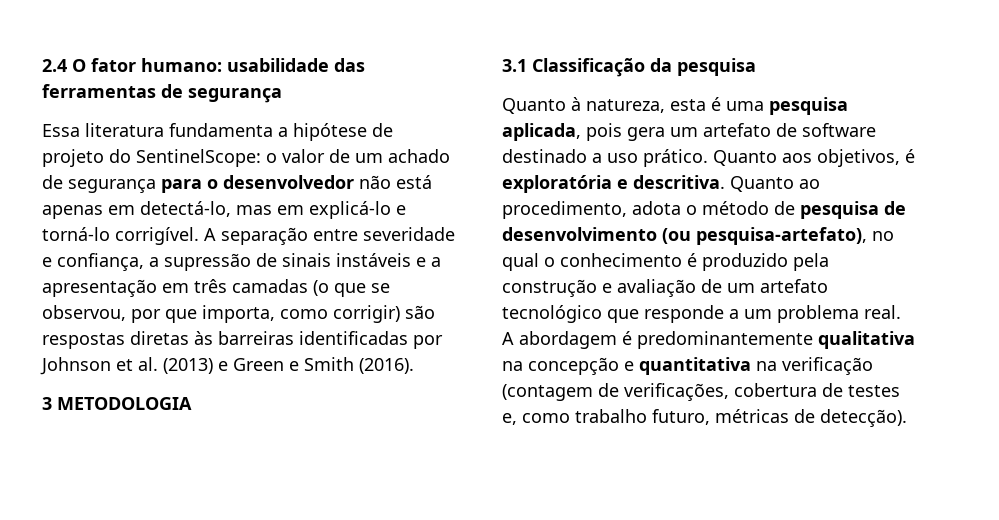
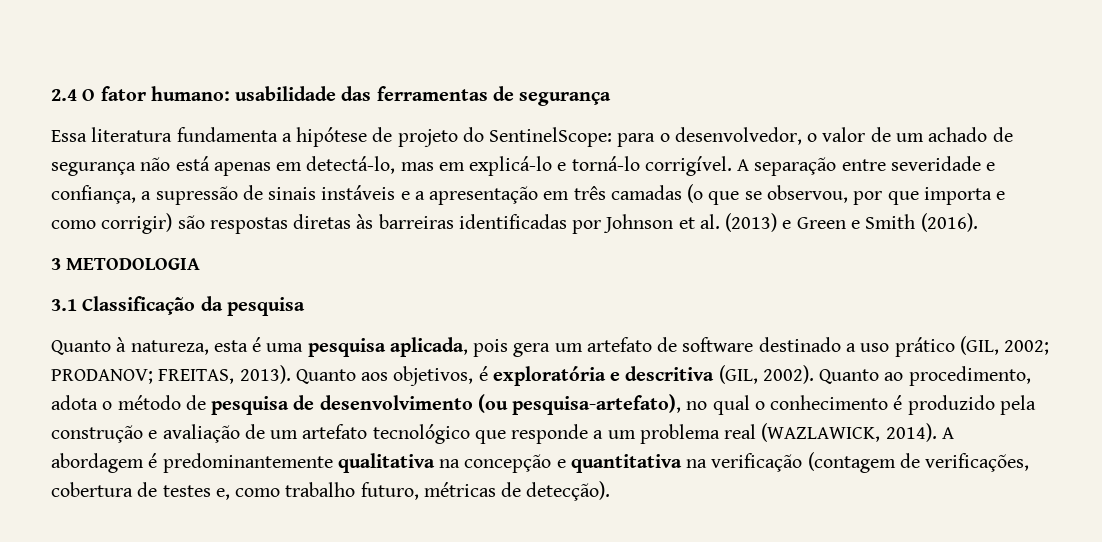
(261, 158) none -> [617,127,802,147] para o desenvolvedor,
[161,175,354,193] para o desenvolvedor -> (136, 169) none
[202,305,275,323] importa, -> [923,187,1006,205] importa e
[643,149,708,167] prático. -> [894,336,1050,357] [51,365,291,384] prático (GIL, 2002; PRODANOV; FREITAS, 2013).
[633,175,725,189] descritiva. -> [625,365,814,384] descritiva (GIL, 2002).
[864,305,901,319] real. -> [724,423,937,442] real (WAZLAWICK, 2014).

